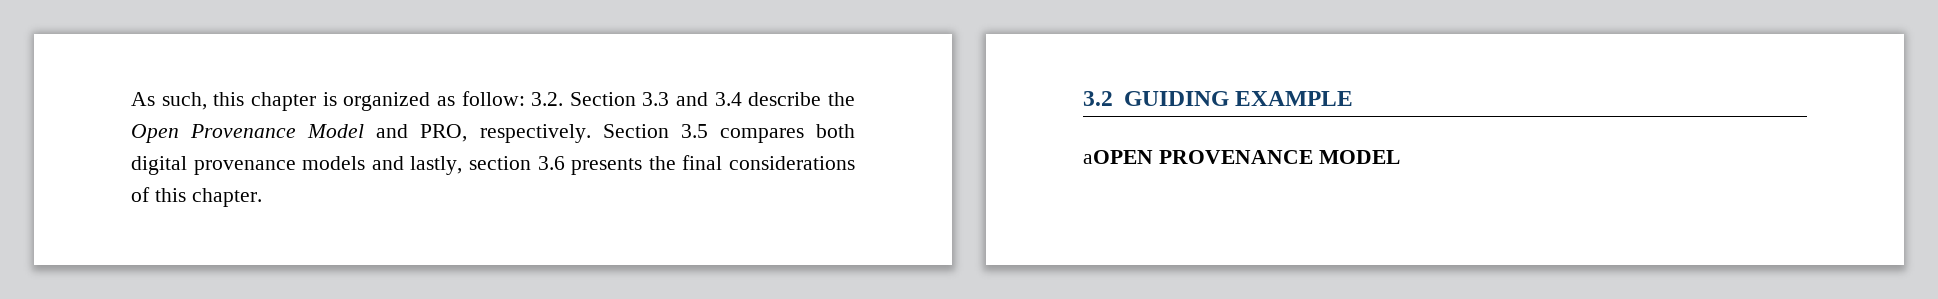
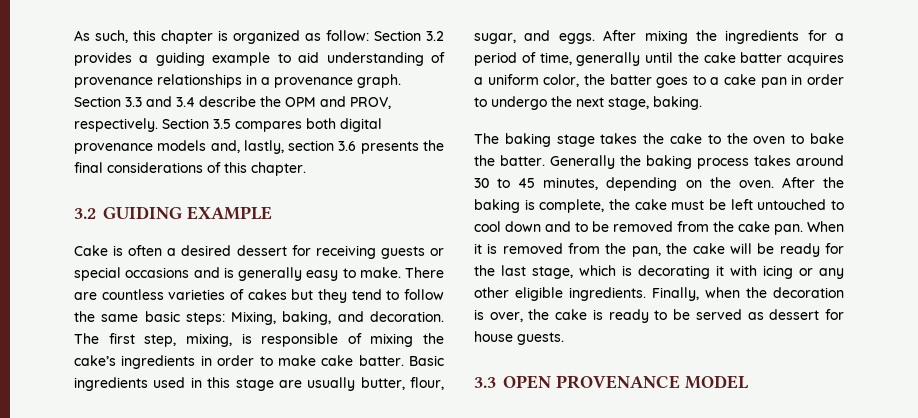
[531,92,564,106] 3.2. -> [374,30,444,41] [74,52,445,66] [74,74,401,88] Section 3.2 provides a guiding example to aid understanding of provenance relationships in a provenance graph.
[131,124,468,143] Open Provenance Model and PRO, -> [285,96,391,109] OPM and PROV,
[371,156,404,170] and -> [210,140,240,153] and,
[1083,150,1153,164] aOPEN -> [74,245,444,259] [74,267,444,281] [74,289,445,303] [74,311,444,325] [74,333,444,347] [74,355,444,369] [74,377,444,391] [474,30,844,44] [474,52,844,66] [474,74,844,88] [474,96,702,110] [474,133,844,147] [474,155,844,169] [474,177,844,191] [474,199,844,213] [474,221,844,235] [474,243,844,257] [474,265,844,279] [474,287,844,301] [474,309,844,323] [474,331,564,345] [474,375,551,389] Cake is often a desired dessert for receiving guests or special occasions and is generally easy to make. There are countless varieties of cakes but they tend to follow the same basic steps: Mixing, baking, and decoration. The first step, mixing, is responsible of mixing the cake’s ingredients in order to make cake batter. Basic ingredients used in this stage are usually butter, flour, sugar, and eggs. After mixing the ingredients for a period of time, generally until the cake batter acquires a uniform color, the batter goes to a cake pan in order to undergo the next stage, baking. // The baking stage takes the cake to the oven to bake the batter. Generally the baking process takes around 30 to 45 minutes, depending on the oven. After the baking is complete, the cake must be left untouched to cool down and to be removed from the cake pan. When it is removed from the pan, the cake will be ready for the last stage, which is decorating it with icing or any other eligible ingredients. Finally, when the decoration is over, the cake is ready to be served as dessert for house guests. // 3.3 OPEN

